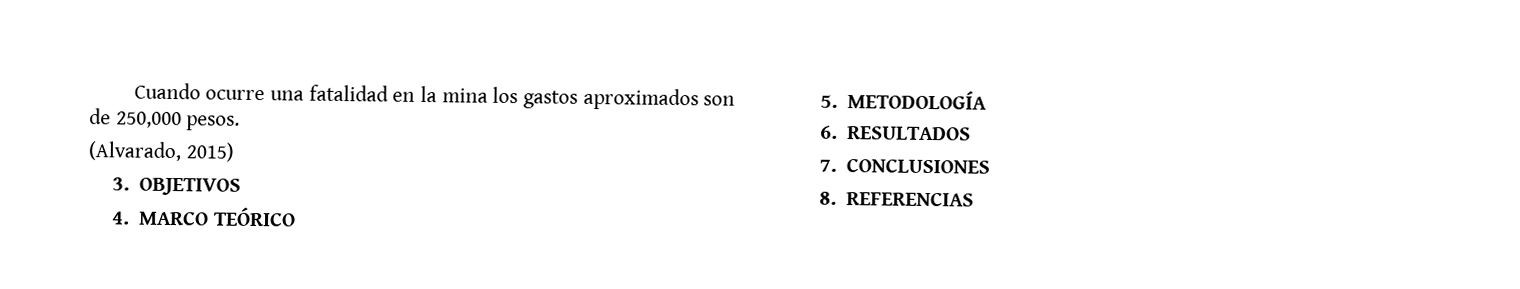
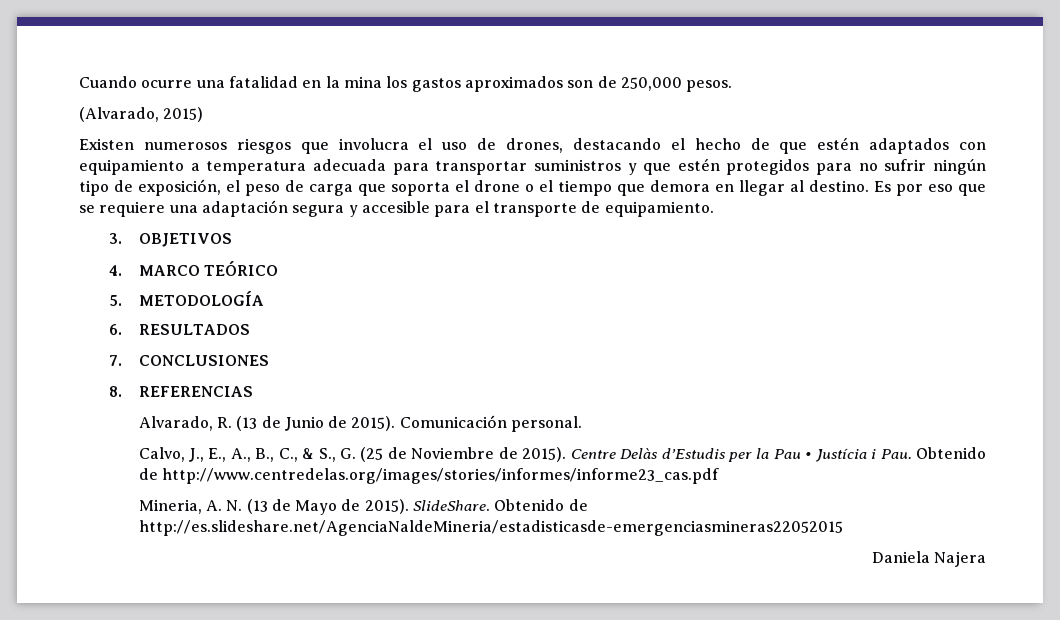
(234, 152) none -> [79,137,986,154] [79,158,986,175] [79,179,986,196] [79,200,714,217] // Existen numerosos riesgos que involucra el uso de drones, destacando el hecho de que estén adaptados con equipamiento a temperatura adecuada para transportar suministros y que estén protegidos para no sufrir ningún tipo de exposición, el peso de carga que soporta el drone o el tiempo que demora en llegar al destino. Es por eso que se requiere una adaptación segura y accesible para el transporte de equipamiento.
(975, 199) none -> [138,415,583,432] [138,447,987,462] [138,468,719,484] [138,499,588,515] [138,520,843,536] [871,551,987,567] // Alvarado, R. (13 de Junio de 2015). Comunicación personal. // Calvo, J., E., A., B., C., & S., G. (25 de Noviembre de 2015). Centre Delàs d’Estudis per la Pau • Justícia i Pau. Obtenido de http://www.centredelas.org/images/stories/informes/informe23_cas.pdf // Mineria, A. N. (13 de Mayo de 2015). SlideShare. Obtenido de http://es.slideshare.net/AgenciaNaldeMineria/estadisticasde-emergenciasmineras22052015 // Daniela Najera

